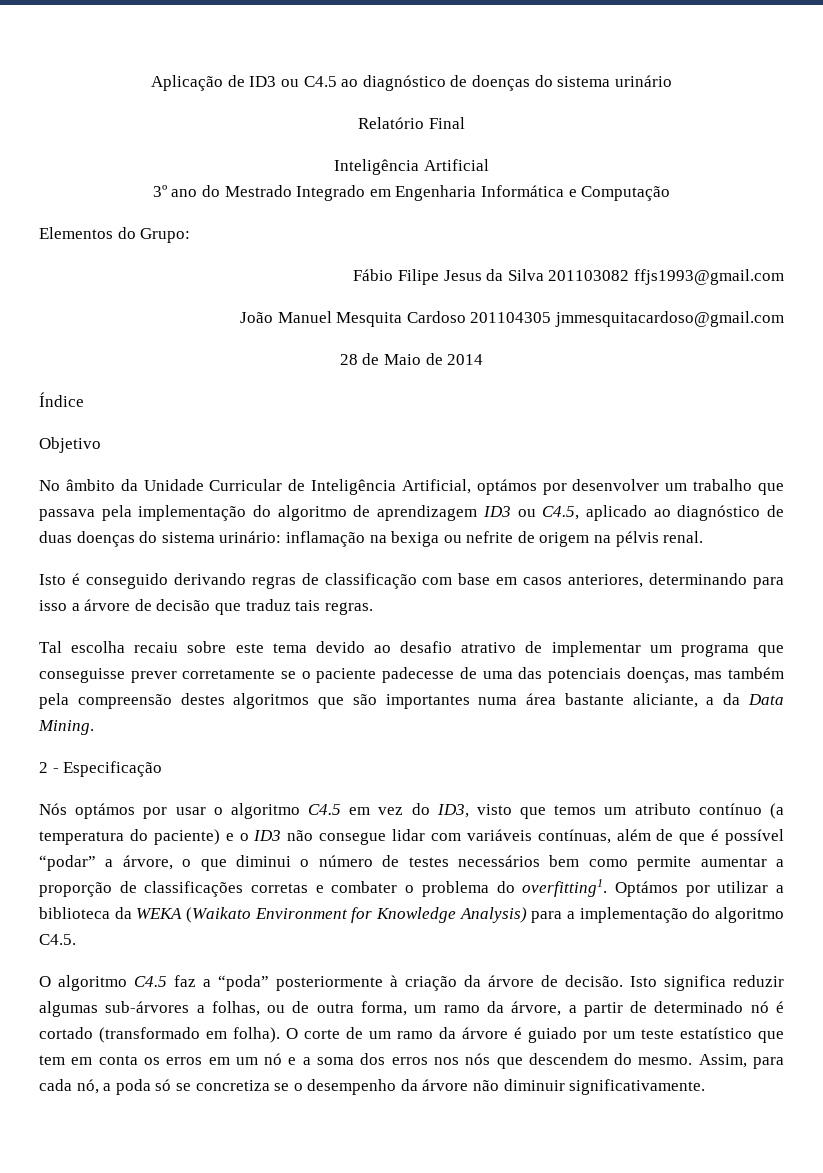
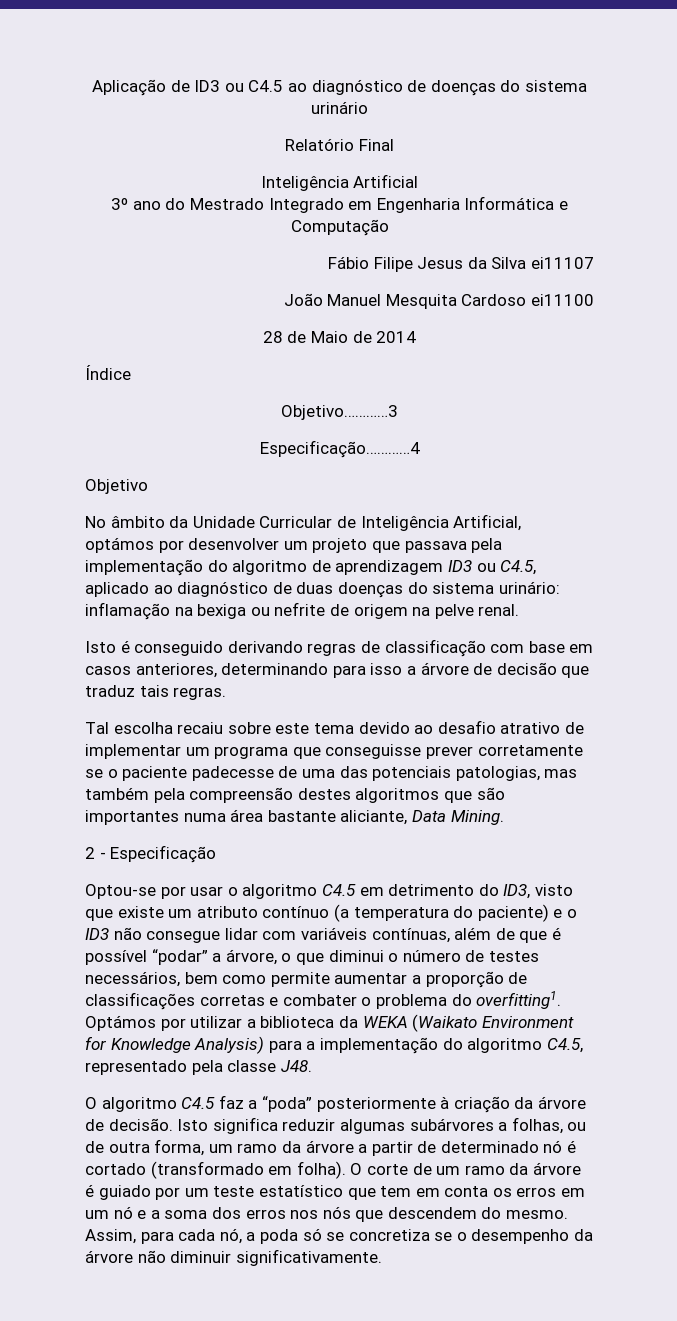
[39,227,191,243] // Elementos do Grupo: -> (389, 227) none
[548,269,784,285] 201103082 ffjs1993@gmail.com -> [530,257,594,269] ei11107
[470,311,784,327] 201104305 jmmesquitacardoso@gmail.com -> [531,294,594,306] ei11100
(84, 399) none -> [281,405,398,420] [259,440,420,458] // Objetivo…………3 // Especificação…………4
[693,479,753,491] trabalho -> [312,538,368,553] projeto
[615,531,659,547] pélvis -> [434,604,474,619] pelve
[626,667,689,683] doenças, -> [455,766,540,781] patologias,
[706,693,741,705] a da -> (408, 817) none
[39,803,136,819] Nós optámos -> [85,884,156,899] Optou-se
[378,807,404,815] vez -> [388,884,475,896] detrimento
[554,805,597,815] temos -> [117,906,164,918] existe
[457,855,540,867] necessários -> [85,971,180,987] necessários,
[39,934,76,945] C4.5. -> [546,1038,583,1053] [85,1060,312,1075] C4.5, representado pela classe J48.
[105,1001,190,1013] sub-árvores -> [409,1118,494,1131] subárvores
[511,1001,562,1016] árvore, -> [305,1140,354,1153] árvore

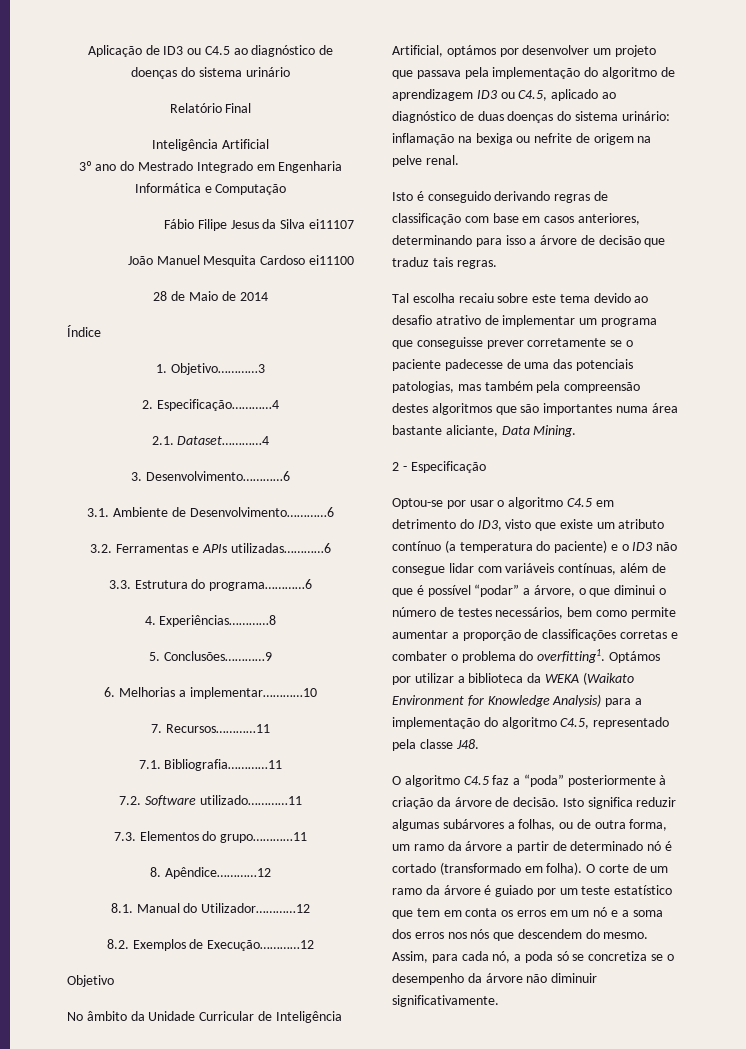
(131, 372) none -> [156,364,168,373] 1.
(398, 412) none -> [142,400,154,409] 2.
(420, 449) none -> [151,436,270,445] [131,471,290,481] [87,507,334,517] [90,543,331,553] [108,579,313,591] [144,615,277,627] [149,651,272,661] [104,687,317,699] [151,724,270,733] [138,759,283,771] [119,795,302,806] [113,831,308,843] [150,867,271,879] [110,903,311,913] [106,939,315,951] // 2.1. Dataset…………4 // 3. Desenvolvimento…………6 // 3.1. Ambiente de Desenvolvimento…………6 // 3.2. Ferramentas e APIs utilizadas…………6 // 3.3. Estrutura do programa…………6 // 4. Experiências…………8 // 5. Conclusões…………9 // 6. Melhorias a implementar…………10 // 7. Recursos…………11 // 7.1. Bibliografia…………11 // 7.2. Software utilizado…………11 // 7.3. Elementos do grupo…………11 // 8. Apêndice…………12 // 8.1. Manual do Utilizador…………12 // 8.2. Exemplos de Execução…………12

